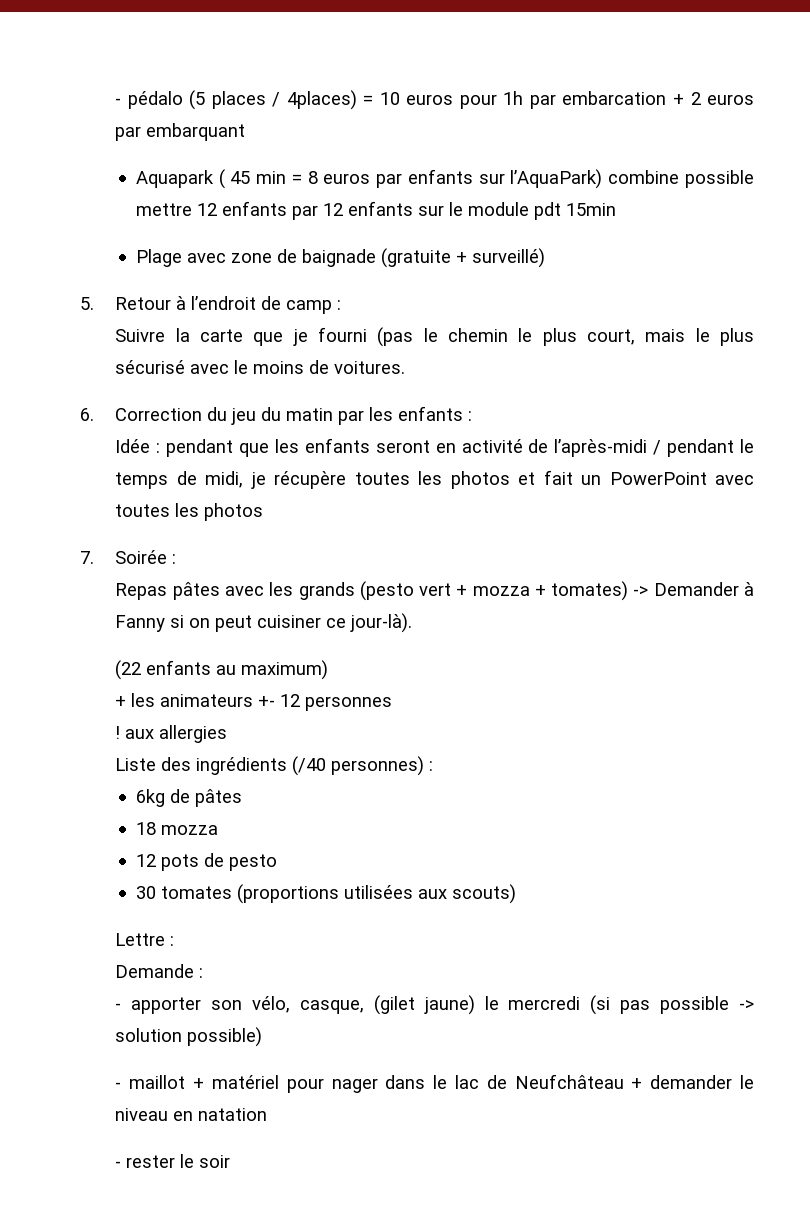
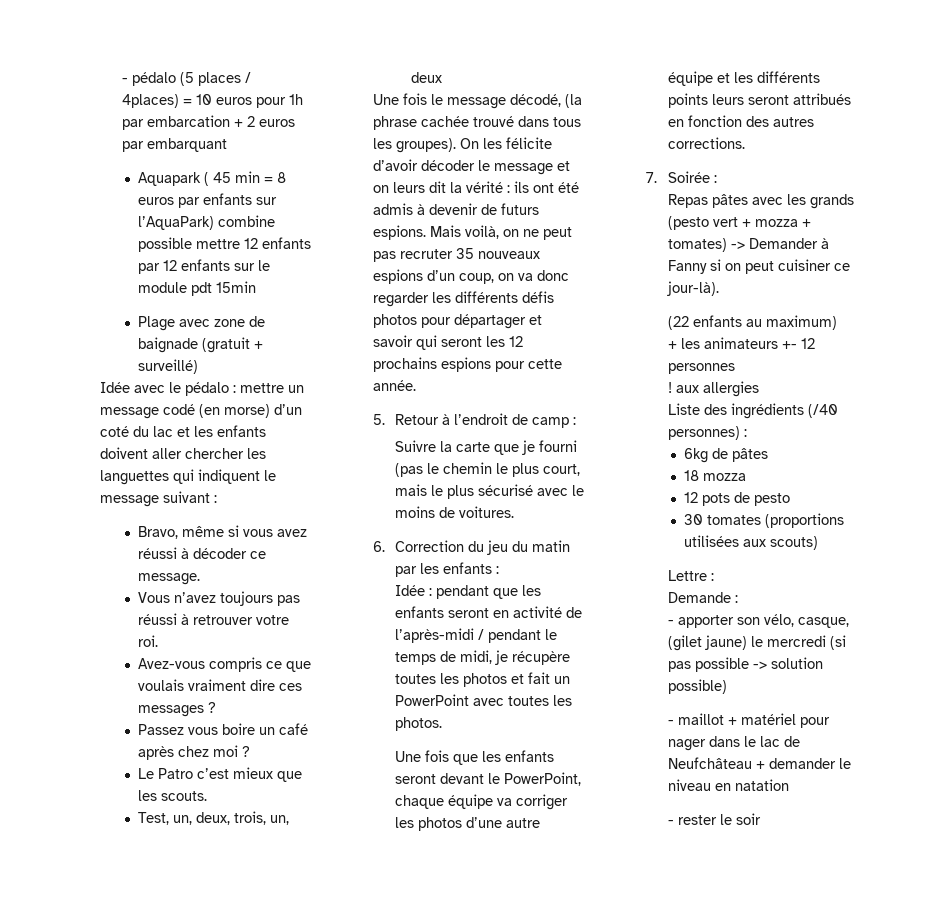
[380,248,451,268] (gratuite -> [201,337,250,353] (gratuit
(545, 258) none -> [100,382,305,396] [100,404,303,419] [100,425,267,437] [100,447,267,459] [100,469,277,485] [100,491,218,507] [137,525,307,539] [137,547,266,559] [137,573,200,585] [137,591,300,606] [137,613,289,625] [137,635,158,647] [137,657,311,672] [137,679,302,691] [137,702,216,717] [137,723,308,735] [137,745,250,760] [137,767,302,782] [137,790,207,801] [137,811,289,825] [410,72,442,83] [373,93,583,109] [373,116,582,130] [373,137,553,153] [373,159,571,175] [373,181,580,193] [373,203,540,215] [373,225,573,240] [373,248,541,262] [373,269,570,284] [373,291,555,307] [373,314,543,329] [373,335,524,350] [373,357,563,372] [373,380,417,391] // Idée avec le pédalo : mettre un message codé (en morse) d’un coté du lac et les enfants doivent aller chercher les languettes qui indiquent le message suivant : // Bravo, même si vous avez réussi à décoder ce message. // Vous n’avez toujours pas réussi à retrouver votre roi. // Avez-vous compris ce que voulais vraiment dire ces messages ? // Passez vous boire un café après chez moi ? // Le Patro c’est mieux que les scouts. // Test, un, deux, trois, un, deux // Une fois le message décodé, (la phrase cachée trouvé dans tous les groupes). On les félicite d’avoir décoder le message et on leurs dit la vérité : ils ont été admis à devenir de futurs espions. Mais voilà, on ne peut pas recruter 35 nouveaux espions d’un coup, on va donc regarder les différents défis photos pour départager et savoir qui seront les 12 prochains espions pour cette année.
[204,503,264,521] photos -> [394,717,442,731] [394,750,554,765] [394,772,581,786] [394,794,568,810] [394,817,540,831] [667,71,820,86] [667,93,851,108] [667,115,814,127] [667,137,745,149] photos. // Une fois que les enfants seront devant le PowerPoint, chaque équipe va corriger les photos d’une autre équipe et les différents points leurs seront attribués en fonction des autres corrections.

